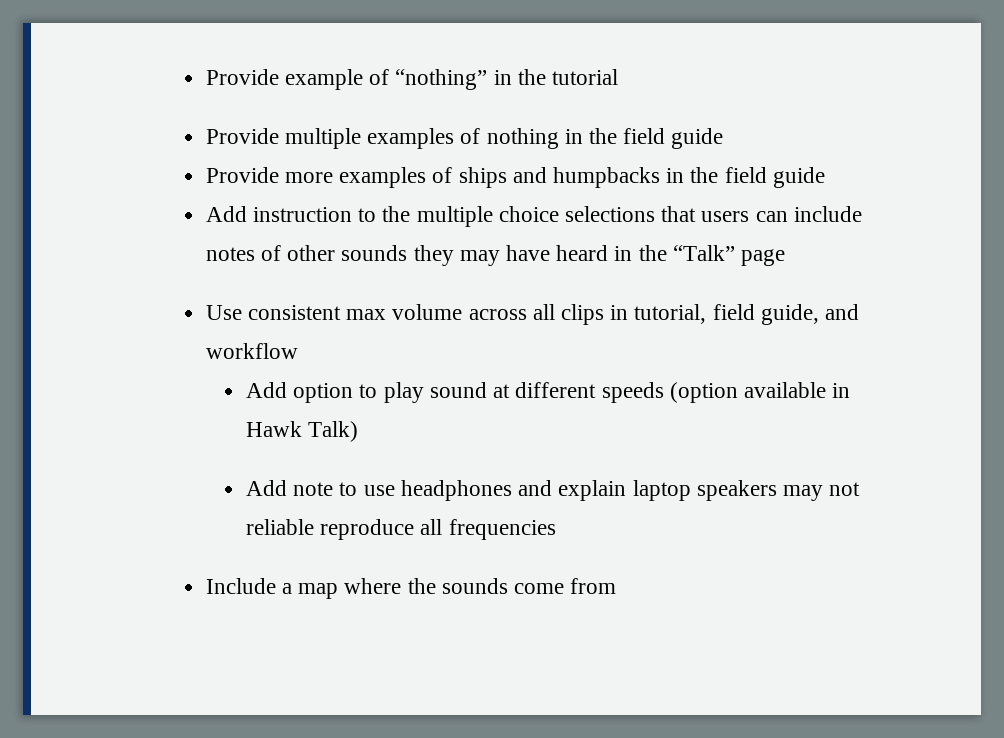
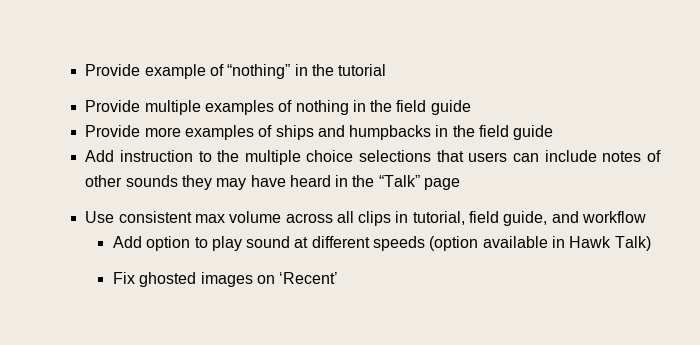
[246,480,861,501] [246,519,556,540] [205,578,617,599] Add note to use headphones and explain laptop speakers may not reliable reproduce all frequencies // Include a map where the sounds come from -> [112,272,339,287] Fix ghosted images on ‘Recent’

